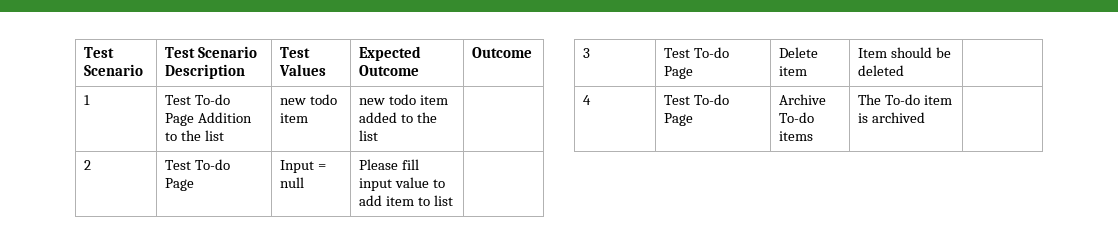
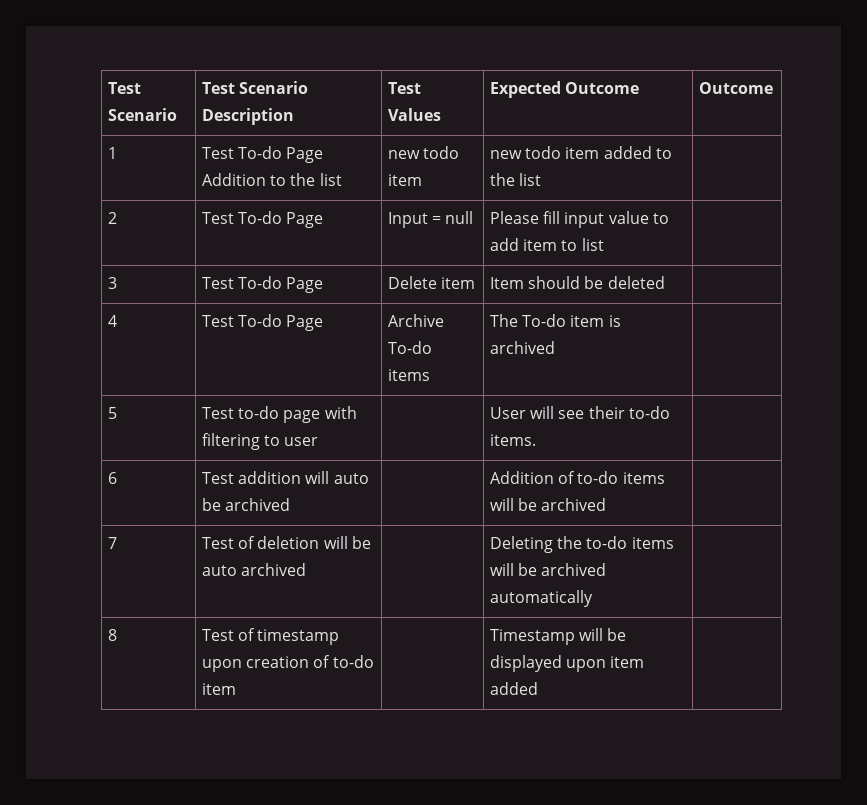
(926, 117) none -> [107,407,117,419] [201,406,357,423] [201,433,319,450] [489,406,671,419] [489,434,536,446] [107,472,117,484] [201,471,369,484] [201,498,291,511] [489,471,665,484] [489,498,607,511] [107,537,117,549] [201,536,372,549] [201,563,307,576] [489,536,674,553] [489,563,607,576] [489,590,593,607] [107,629,117,641] [201,628,340,645] [201,655,374,672] [201,683,236,695] [489,628,627,645] [489,655,645,672] [489,682,538,695] // 5 | Test to-do page with filtering to user | | User will see their to-do items. | // 6 | Test addition will auto be archived | | Addition of to-do items will be archived | // 7 | Test of deletion will be auto archived | | Deleting the to-do items will be archived automatically | // 8 | Test of timestamp upon creation of to-do item | | Timestamp will be displayed upon item added |

